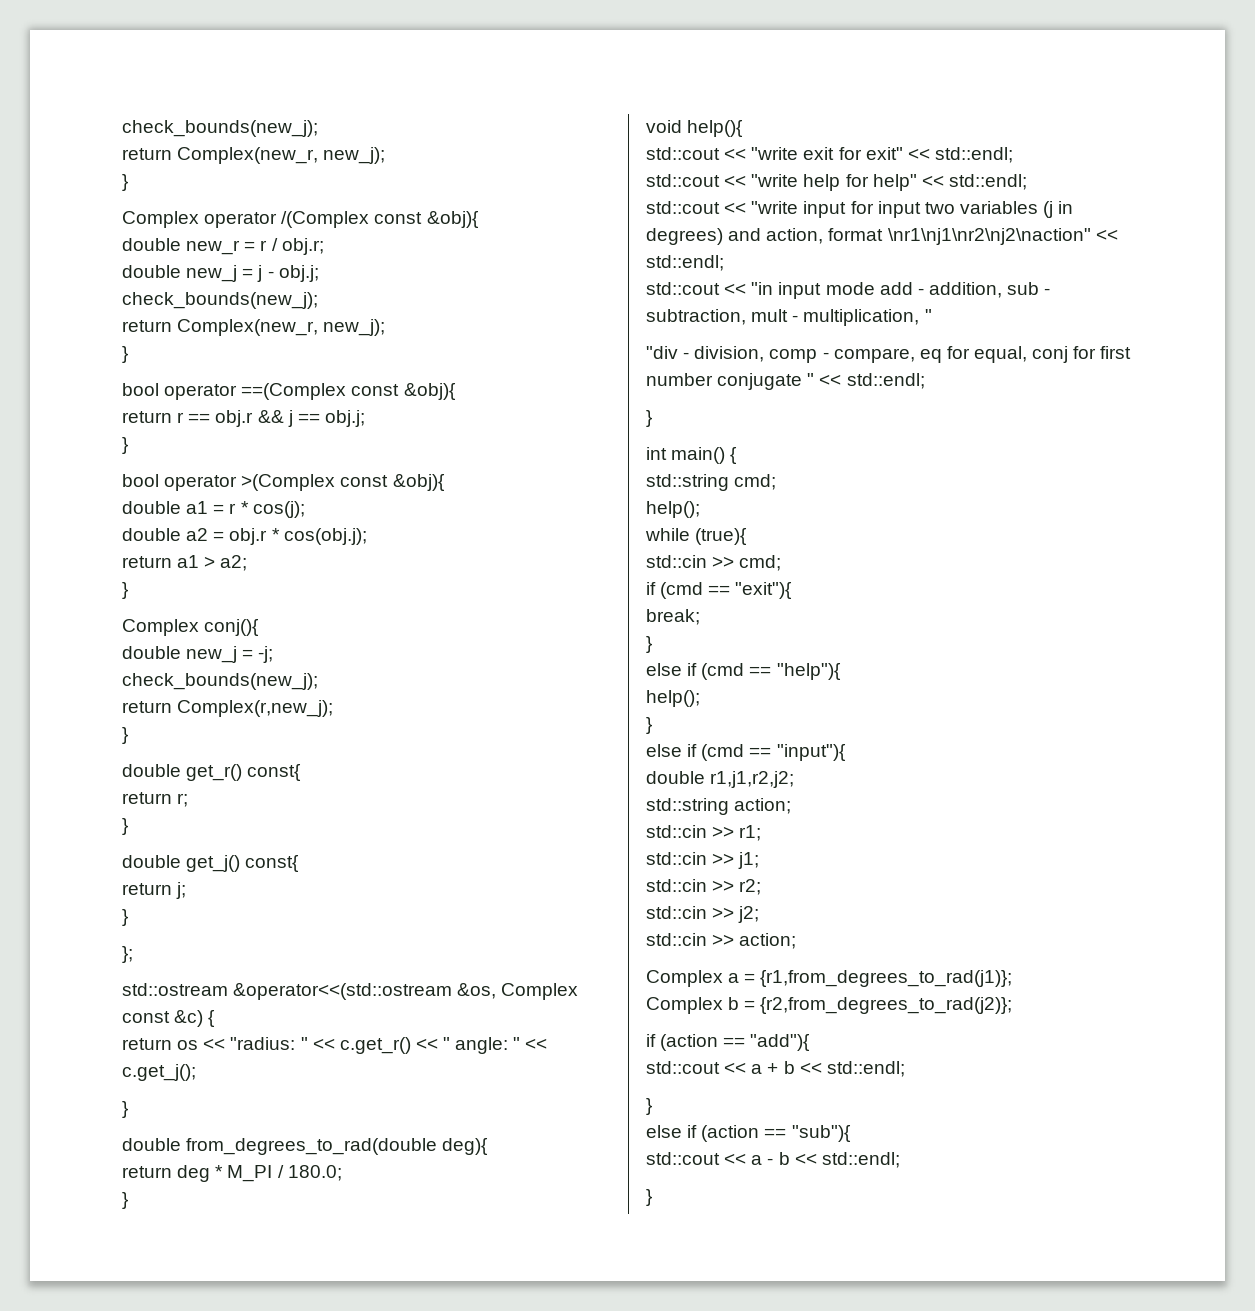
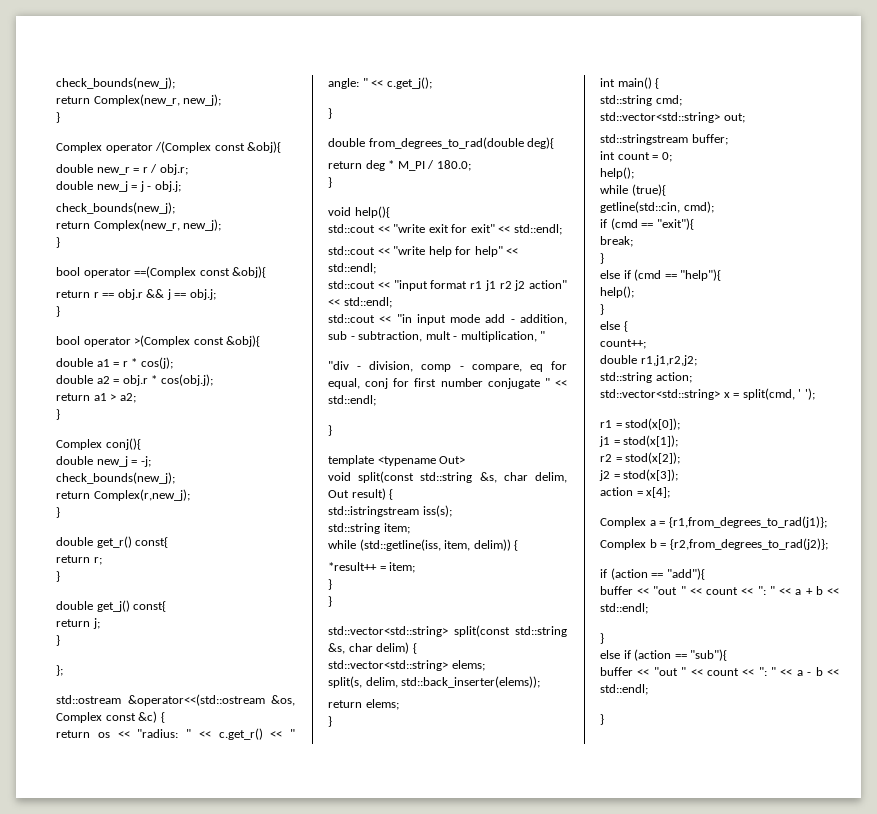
[751,201,1074,218] [646,228,1091,245] "write input for input two variables (j in degrees) and action, format \nr1\nj1\nr2\nj2\naction" -> [393,280,567,291] "input format r1 j1 r2 j2 action"
(652, 418) none -> [328,455,466,466] [328,471,567,483] [328,488,394,500] [328,505,452,517] [328,523,410,534] [328,539,519,551] [328,562,416,573] [328,579,332,590] [328,596,332,607] [328,625,567,637] [328,642,417,654] [328,660,485,671] [328,676,541,688] [328,699,399,710] [328,716,332,727] // template <typename Out> // void split(const std::string &s, char delim, Out result) { // std::istringstream iss(s); // std::string item; // while (std::getline(iss, item, delim)) { // *result++ = item; // } // } // std::vector<std::string> split(const std::string &s, char delim) { // std::vector<std::string> elems; // split(s, delim, std::back_inserter(elems)); // return elems; // }
(777, 482) none -> [600,112,745,123] [600,134,728,145] [600,151,672,162] // std::vector<std::string> out; // std::stringstream buffer; // int count = 0;
[646,555,782,571] std::cin >> cmd; -> [600,201,714,213] getline(std::cin, cmd);
[687,744,846,761] if (cmd == "input"){ -> [623,321,628,332] [600,339,646,349] { // count++;
[646,825,762,841] [646,852,760,869] [646,879,762,895] [646,906,760,923] [646,933,797,949] std::cin >> r1; // std::cin >> j1; // std::cin >> r2; // std::cin >> j2; // std::cin >> action; -> [600,388,815,400] [600,418,681,430] [599,435,679,447] [600,452,681,464] [599,469,679,481] [600,487,671,498] std::vector<std::string> x = split(cmd, ' '); // r1 = stod(x[0]); // j1 = stod(x[1]); // r2 = stod(x[2]); // j2 = stod(x[3]); // action = x[4];
[646,1061,720,1074] std::cout -> [600,586,775,595] buffer << "out " << count << ": "
[646,1152,720,1165] std::cout -> [600,667,777,676] buffer << "out " << count << ": "

